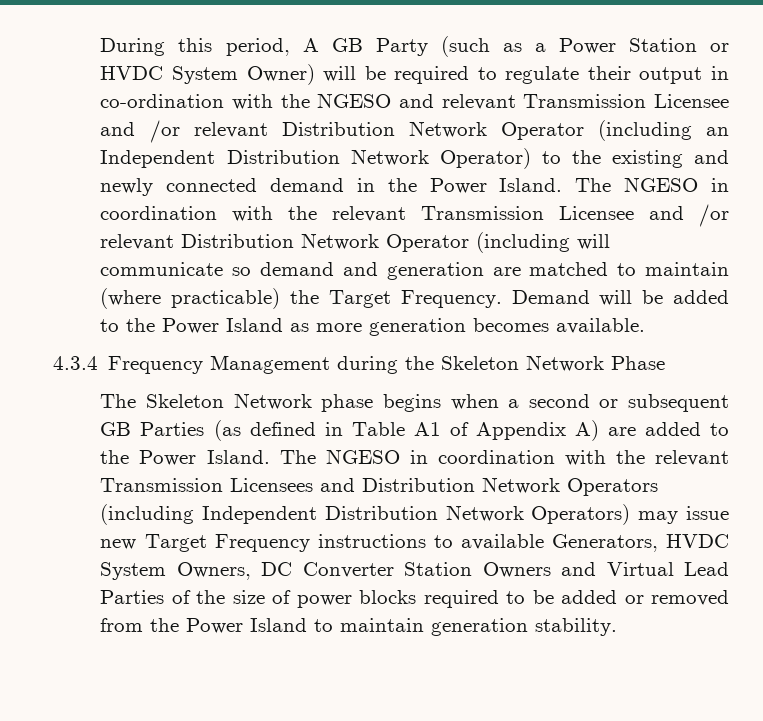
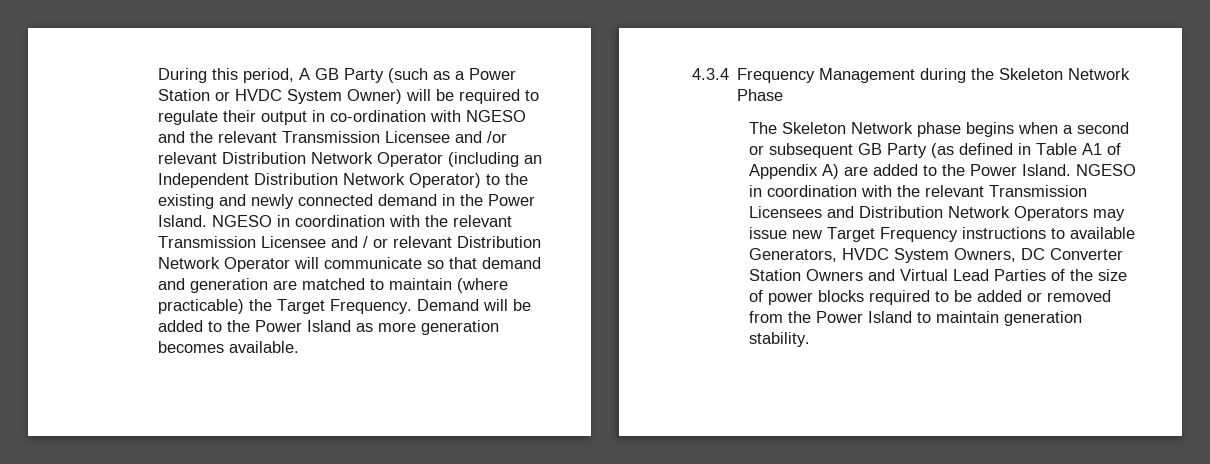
[280,94,310,108] the -> (462, 116) none
(435, 101) none -> [190,131,214,143] the
[575,178,612,192] The -> (208, 221) none
[699,204,730,227] [100,232,571,253] /or relevant Distribution Network Operator (including -> [363,236,542,248] [158,257,291,272] / or relevant Distribution Network Operator
(252, 271) none -> [449,257,478,269] that
[140,422,205,436] Parties -> [887,143,928,158] Party
[279,450,316,464] The -> (1072, 170) none
[100,504,631,525] (including Independent Distribution Network Operators) -> (1089, 213) none

